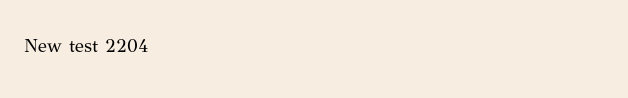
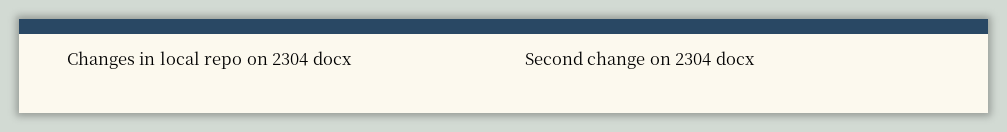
[24,39,148,53] New test 2204 -> [67,51,352,69] [525,51,755,69] Changes in local repo on 2304 docx // Second change on 2304 docx

